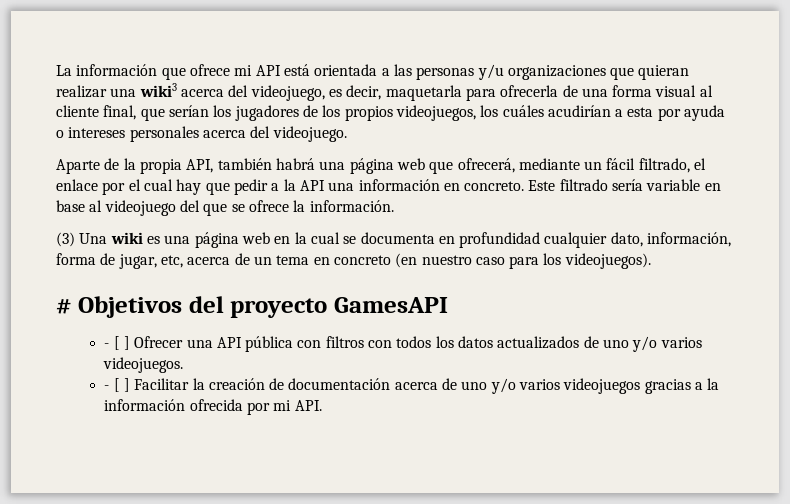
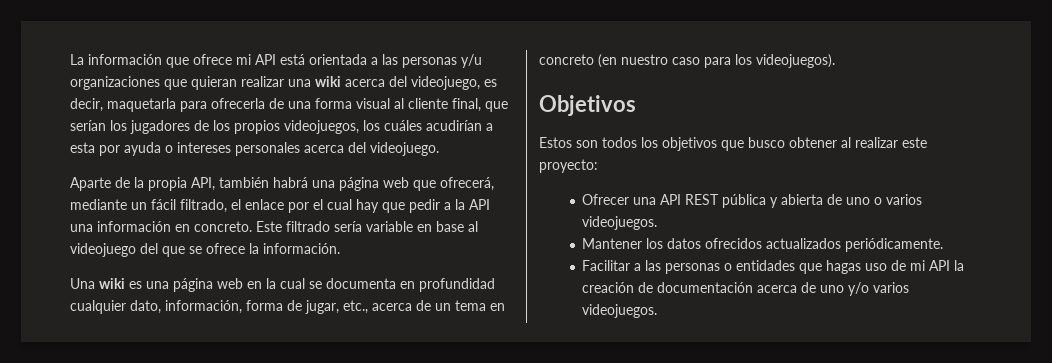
[139,83,177,97] wiki3 -> [315,76,341,87] wiki
[56,232,75,247] (3) -> (340, 248) none
[160,255,183,268] etc, -> [343,300,368,314] etc.,
[56,298,71,314] # -> (835, 61) none
[188,296,448,318] [104,336,658,352] del proyecto GamesAPI // - [ ] Ofrecer una API pública con filtros con todos los datos actualizados de uno y/o -> [539,137,927,151] [539,159,598,173] [582,194,883,208] // Estos son todos los objetivos que busco obtener al realizar este proyecto: // Ofrecer una API REST pública y abierta de uno o
[104,378,190,392] - [ ] Facilitar -> [582,238,944,252] [582,260,951,274] Mantener los datos ofrecidos actualizados periódicamente. // Facilitar a las personas o entidades que hagas uso de mi API
[563,378,720,394] [104,399,322,415] videojuegos gracias a la información ofrecida por mi API. -> [582,304,658,318] videojuegos.

